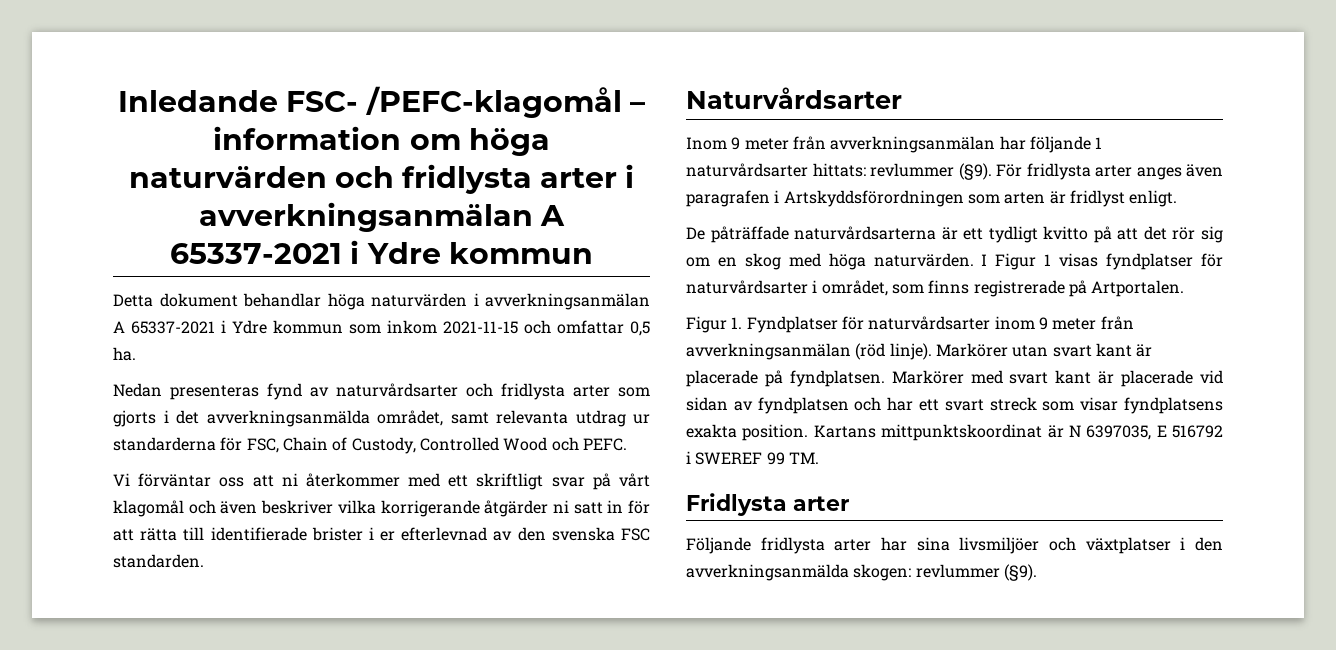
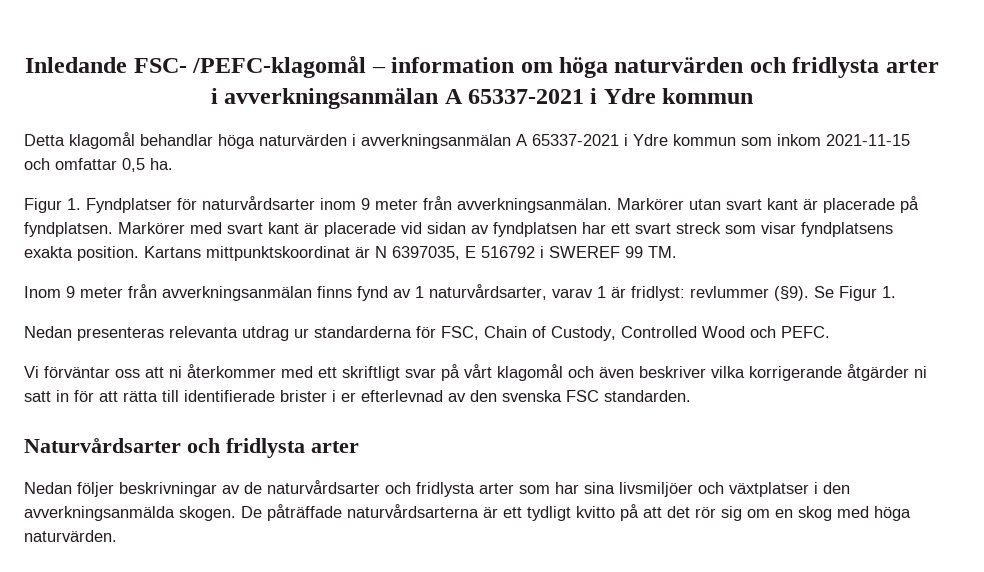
[159,293,238,307] dokument -> [69,132,135,149] klagomål
[113,383,650,400] [113,410,489,427] Nedan presenteras fynd av naturvårdsarter och fridlysta arter som gjorts i det avverkningsanmälda området, samt -> [24,196,919,213] [24,222,893,237] [24,246,677,261] [24,284,896,301] [24,326,164,341] Figur 1. Fyndplatser för naturvårdsarter inom 9 meter från avverkningsanmälan. Markörer utan svart kant är placerade på fyndplatsen. Markörer med svart kant är placerade vid sidan av fyndplatsen har ett svart streck som visar fyndplatsens exakta position. Kartans mittpunktskoordinat är N 6397035, E 516792 i SWEREF 99 TM. // Inom 9 meter från avverkningsanmälan finns fynd av 1 naturvårdsarter, varav 1 är fridlyst: revlummer (§9). Se Figur 1. // Nedan presenteras
[686,136,1103,153] [686,163,1223,180] [686,190,1178,207] // Inom 9 meter från avverkningsanmälan har följande 1 naturvårdsarter hittats: revlummer (§9). För fridlysta arter anges även paragrafen i Artskyddsförordningen som arten är fridlyst enligt. // -> [187,438,359,458] [24,480,850,497] [24,506,236,521] och fridlysta arter // Nedan följer beskrivningar av de naturvårdsarter och fridlysta arter som har sina livsmiljöer och växtplatser i den avverkningsanmälda skogen.
[981,253,1223,270] [686,280,1185,297] [686,316,1134,333] [686,343,1153,360] [686,370,1223,387] [686,397,1223,414] [686,424,1223,441] [686,451,819,465] [686,493,849,516] [686,537,1223,554] [686,564,1037,581] I Figur 1 visas fyndplatser för naturvårdsarter i området, som finns registrerade på Artportalen. // Figur 1. Fyndplatser för naturvårdsarter inom 9 meter från avverkningsanmälan (röd linje). Markörer utan svart kant är placerade på fyndplatsen. Markörer med svart kant är placerade vid sidan av fyndplatsen och har ett svart streck som visar fyndplatsens exakta position. Kartans mittpunktskoordinat är N 6397035, E 516792 i SWEREF 99 TM. // Fridlysta arter // Följande fridlysta arter har sina livsmiljöer och växtplatser i den avverkningsanmälda skogen: revlummer (§9). -> (117, 536) none

